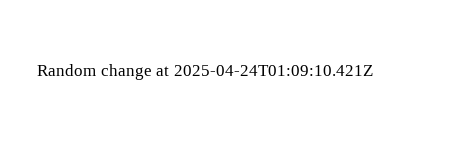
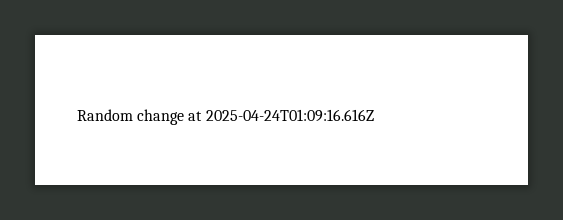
[173,65,373,76] 2025-04-24T01:09:10.421Z -> [205,109,374,122] 2025-04-24T01:09:16.616Z

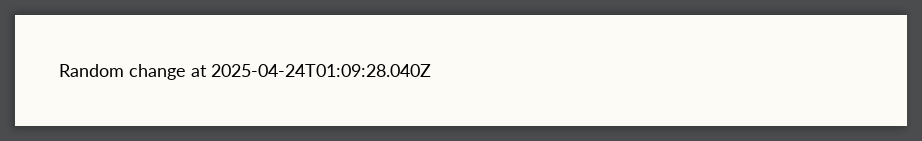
[205,109,374,122] 2025-04-24T01:09:16.616Z -> [211,64,431,77] 2025-04-24T01:09:28.040Z

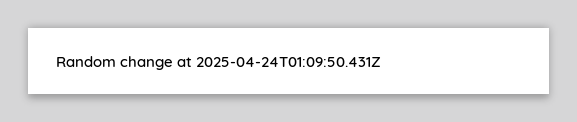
[211,64,431,77] 2025-04-24T01:09:28.040Z -> [196,57,382,67] 2025-04-24T01:09:50.431Z

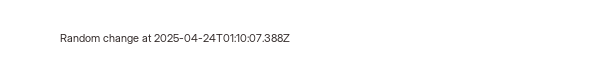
[196,57,382,67] 2025-04-24T01:09:50.431Z -> [154,34,290,42] 2025-04-24T01:10:07.388Z

